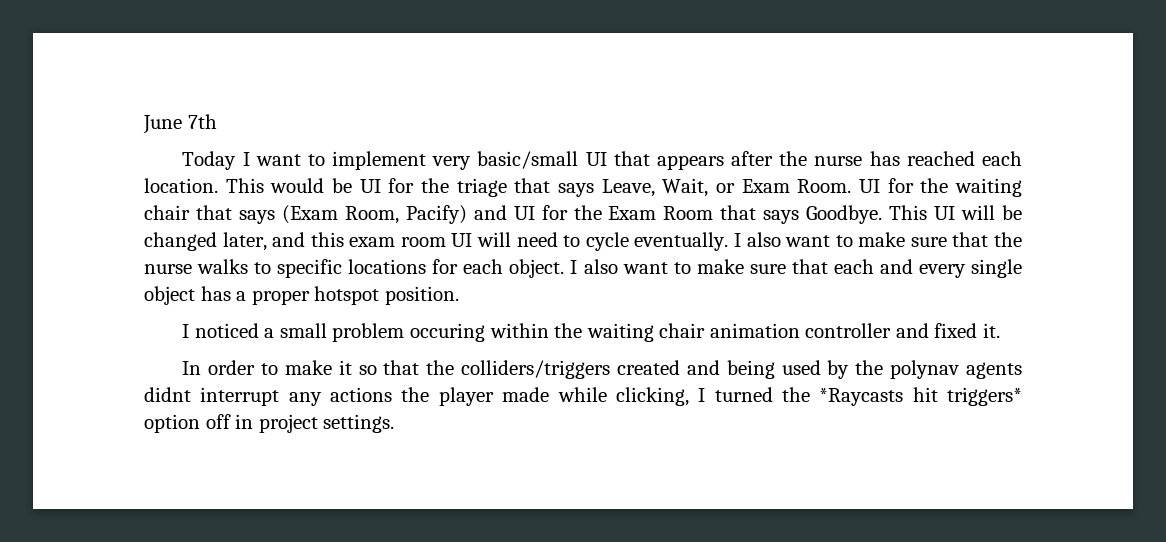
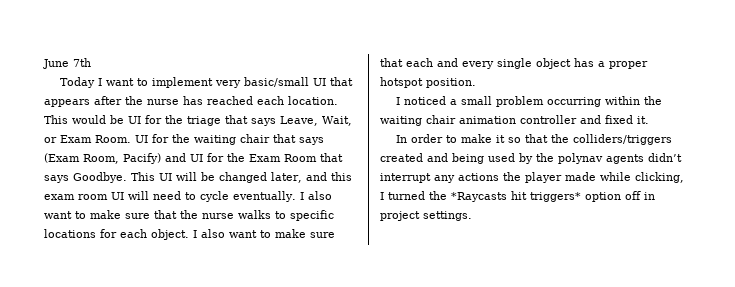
[410,323,486,342] occuring -> [546,97,601,107] occurring
[144,387,191,402] didnt -> [648,153,682,162] didn’t

